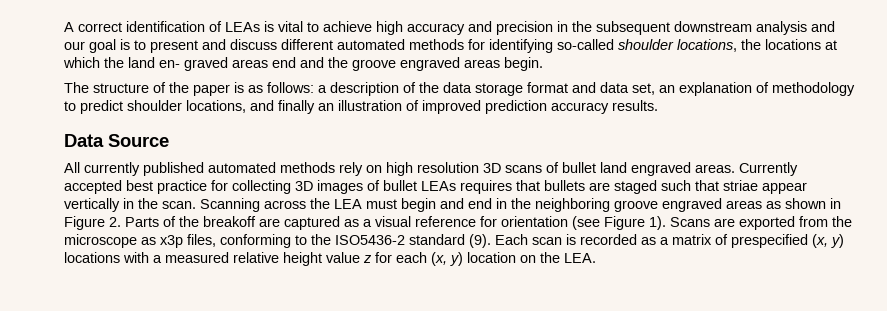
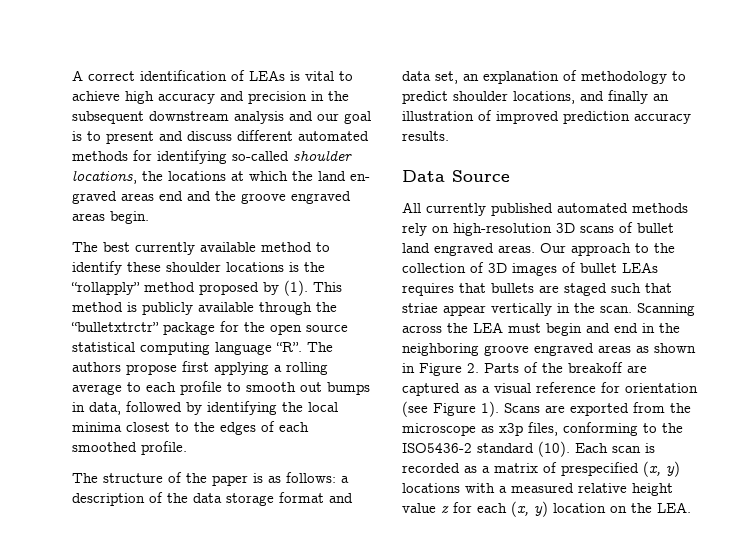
(543, 64) none -> [72,242,330,255] [72,261,325,275] [71,280,342,296] [72,302,337,315] [71,321,348,335] [72,342,333,355] [72,361,328,375] [72,381,370,395] [72,401,338,415] [72,421,309,435] [72,441,187,455] // The best currently available method to identify these shoulder locations is the “rollapply” method proposed by (1). This method is publicly available through the “bulletxtrctr” package for the open source statistical computing language “R”. The authors propose first applying a rolling average to each profile to smooth out bumps in data, followed by identifying the local minima closest to the edges of each smoothed profile.
[386,162,479,176] high resolution -> [453,223,552,236] high-resolution
[739,162,798,176] [64,180,291,194] Currently accepted best practice for collecting -> [540,243,675,256] [402,262,484,273] Our approach to the collection of
[469,234,491,248] (9). -> [538,441,570,457] (10).

